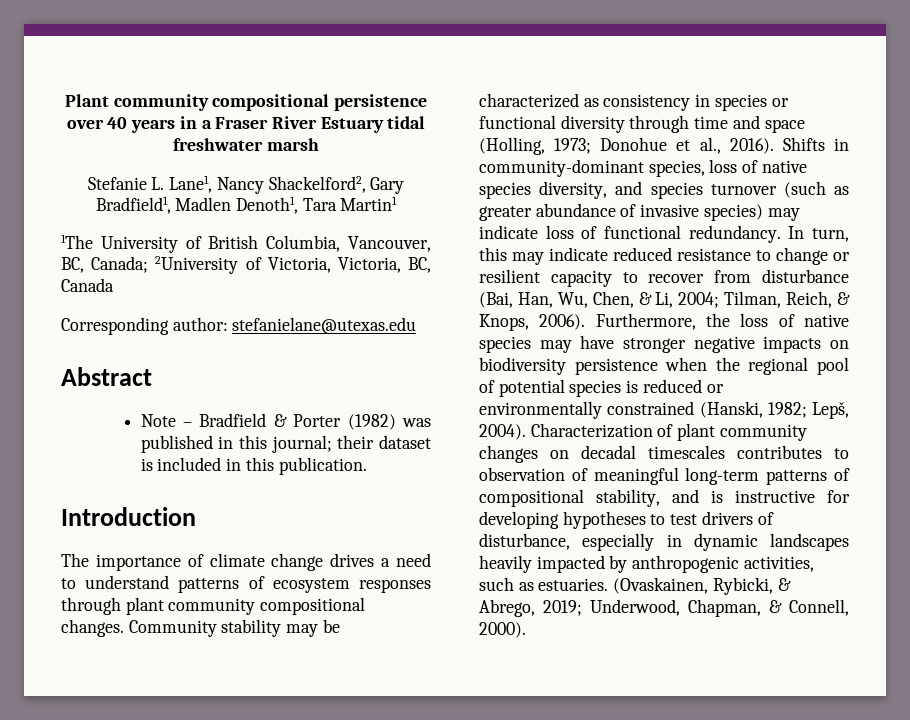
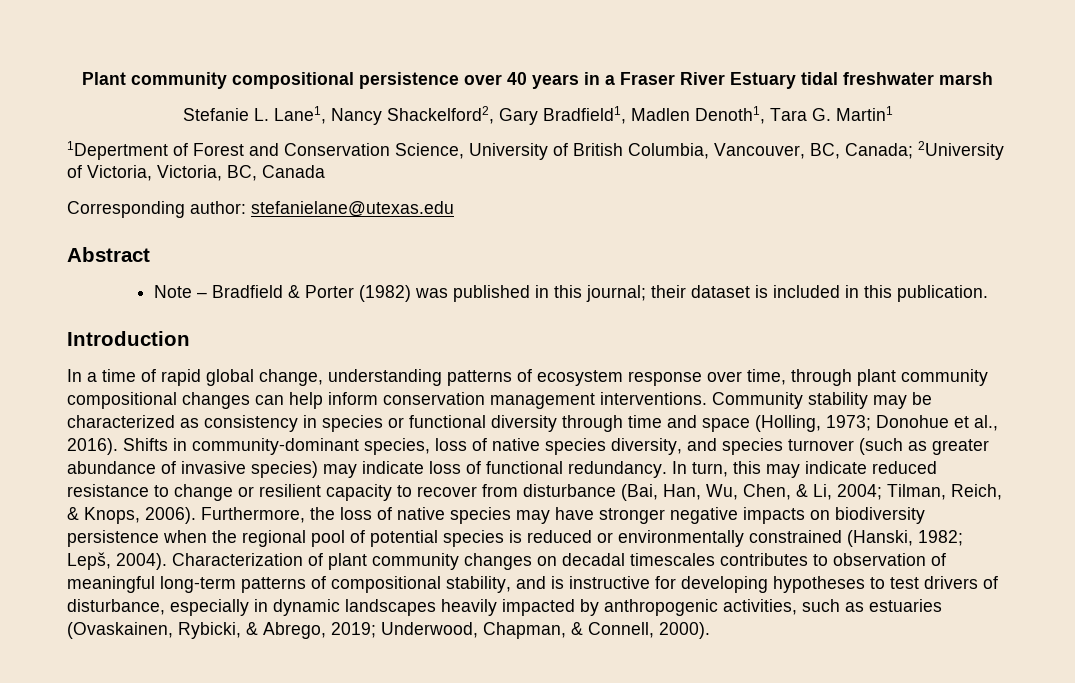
(337, 204) none -> [811,108,831,121] G.
[61,234,93,249] 1The -> [67,141,464,160] 1Depertment of Forest and Conservation Science,
[61,553,431,571] [61,575,431,593] [61,597,366,615] [61,619,124,637] The importance of climate change drives a need to understand patterns of ecosystem responses through plant community compositional changes. -> [67,369,988,386] [67,392,707,409] In a time of rapid global change, understanding patterns of ecosystem response over time, through plant community compositional changes can help inform conservation management interventions.
[538,578,609,591] estuaries. -> [869,599,942,612] estuaries

